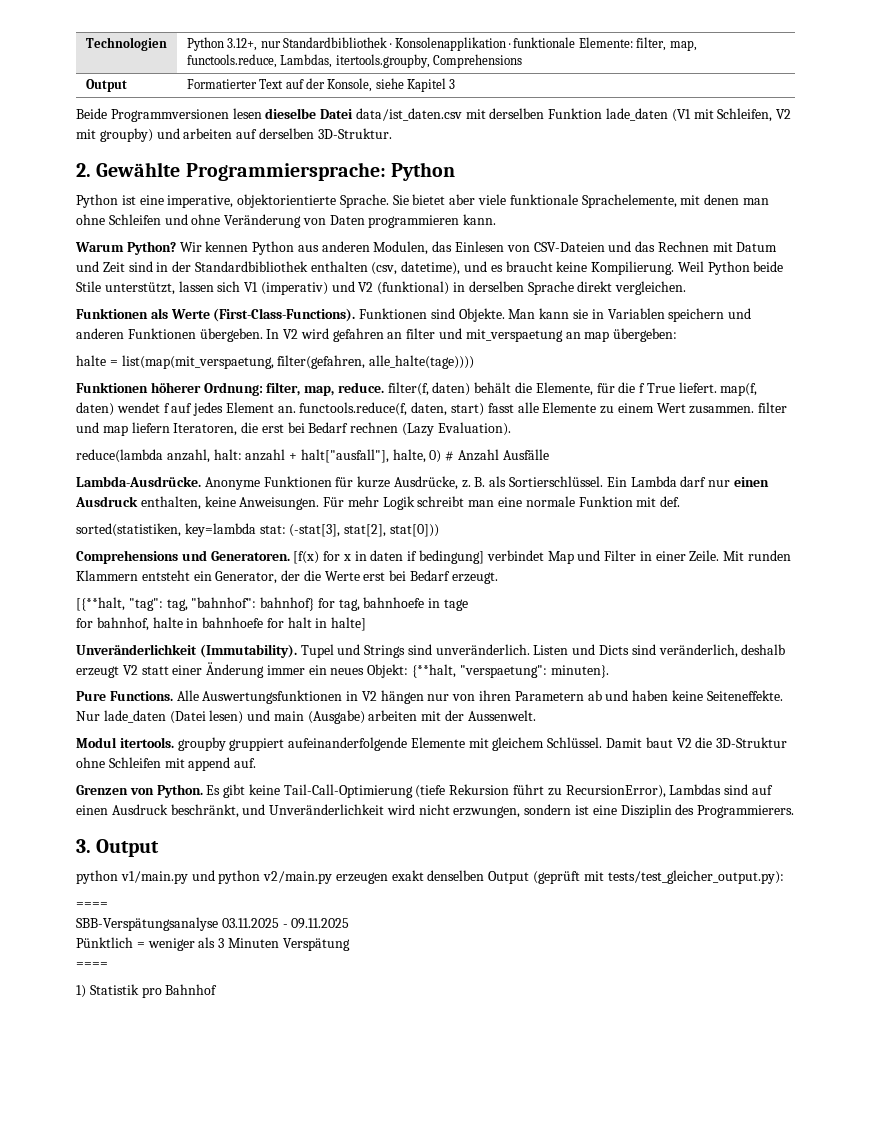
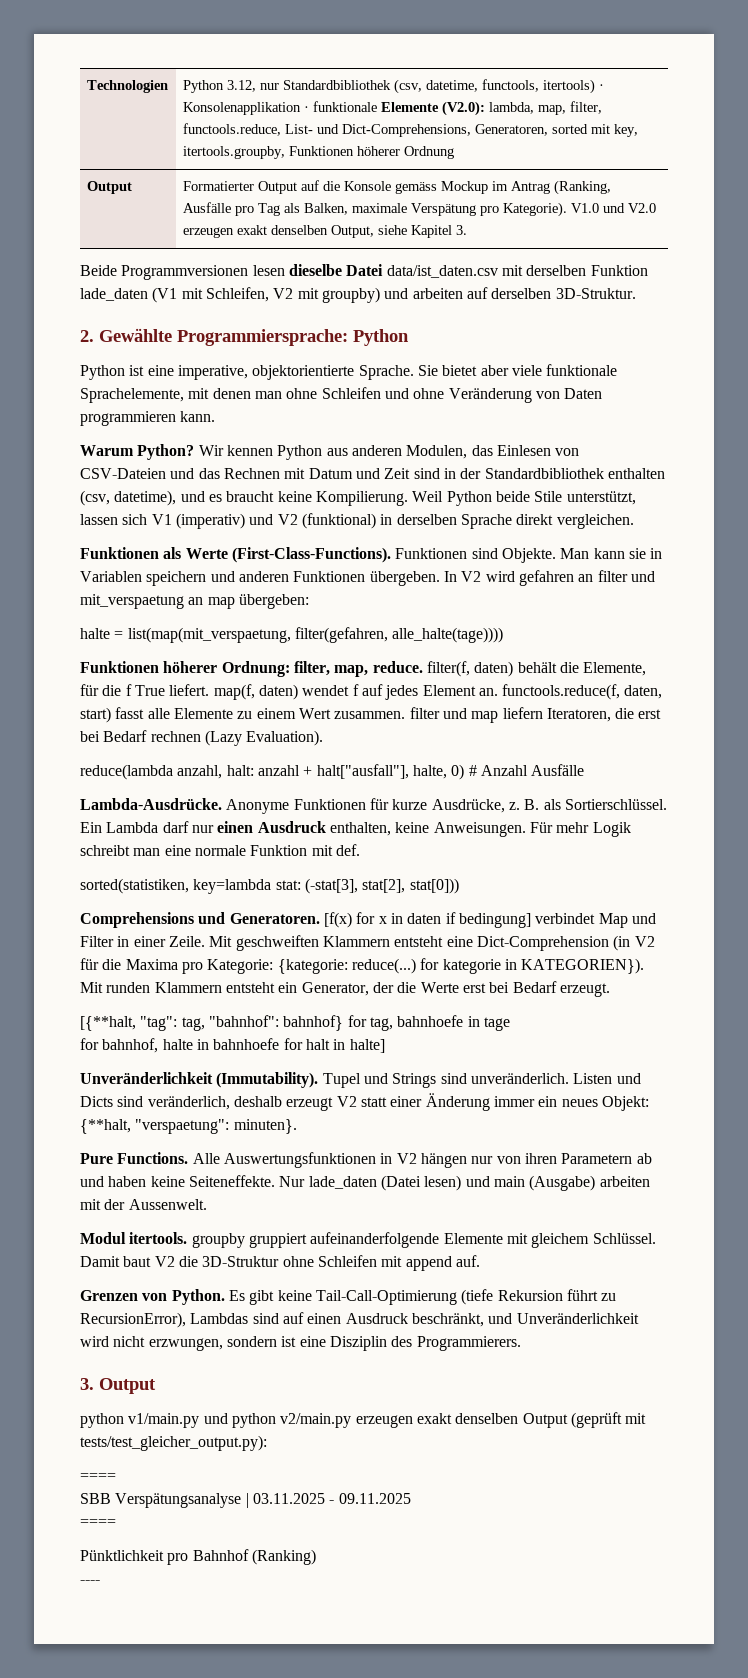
[227,38,258,51] 3.12+, -> [227,80,257,92] 3.12,
[390,37,697,51] [186,54,522,68] [85,79,127,92] [186,78,373,92] · Konsolenapplikation · funktionale Elemente: filter, map, functools.reduce, Lambdas, itertools.groupby, Comprehensions // Output | Formatierter Text auf der Konsole, -> [394,79,605,94] [183,101,603,116] [183,123,639,137] [183,146,455,159] [87,181,133,194] [183,180,612,195] [183,202,657,217] [183,225,375,238] (csv, datetime, functools, itertools) · Konsolenapplikation · funktionale Elemente (V2.0): lambda, map, filter, functools.reduce, List- und Dict-Comprehensions, Generatoren, sorted mit key, itertools.groupby, Funktionen höherer Ordnung // Output | Formatierter Output auf die Konsole gemäss Mockup im Antrag (Ranking, Ausfälle pro Tag als Balken, maximale Verspätung pro Kategorie). V1.0 und V2.0 erzeugen exakt denselben Output,
[449,79,456,89] 3 -> [456,225,468,235] 3.
(745, 556) none -> [235,935,655,951] [80,958,645,974] [80,982,103,993] geschweiften Klammern entsteht eine Dict-Comprehension (in V2 für die Maxima pro Kategorie: {kategorie: reduce(...) for kategorie in KATEGORIEN}). Mit
[76,917,218,931] SBB-Verspätungsanalyse -> [80,1493,249,1508] SBB Verspätungsanalyse |
[76,937,350,951] [76,962,108,968] [76,984,218,998] Pünktlich = weniger als 3 Minuten Verspätung // ==== // 1) Statistik pro Bahnhof -> [80,1519,116,1527] [80,1549,316,1565] [80,1580,100,1584] ==== // Pünktlichkeit pro Bahnhof (Ranking) // ----

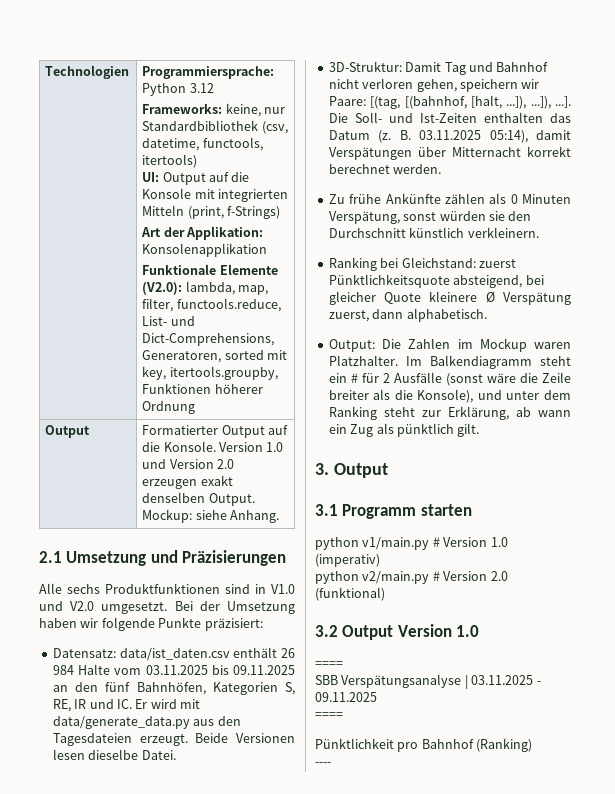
[183,80,257,93] Python 3.12, -> [142,66,275,79] [142,83,214,96] [142,103,261,117] Programmiersprache: Python 3.12 // Frameworks: keine,
[599,84,605,90] · -> [142,172,250,185] [142,188,288,202] [142,205,280,219] [141,226,263,240] // UI: Output auf die Konsole mit integrierten Mitteln (print, f-Strings) // Art der Applikation:
[304,101,378,112] · funktionale -> [142,264,217,275] // Funktionale
[344,180,612,195] [183,202,657,217] [183,225,468,238] [80,264,648,280] [80,287,636,303] [80,328,409,346] [80,364,618,380] [80,387,603,403] [80,411,216,426] [80,444,580,460] [80,468,665,479] [80,490,636,506] [80,513,634,529] [80,547,663,563] [80,570,655,586] [80,594,309,609] [80,627,504,643] [80,661,647,677] [80,684,663,700] [80,707,662,723] [80,730,324,746] [80,764,585,780] [80,798,667,814] [80,821,631,837] [80,844,360,856] [80,878,459,894] [80,912,656,928] [80,935,655,951] [80,958,645,974] [80,981,610,997] [80,1015,510,1031] [80,1038,385,1053] [80,1072,641,1088] [80,1093,649,1111] [80,1119,297,1134] [80,1152,652,1168] [80,1175,650,1191] [80,1199,207,1210] [80,1232,656,1248] [80,1255,480,1271] [80,1289,617,1305] [80,1312,639,1328] [80,1336,521,1351] Konsole gemäss Mockup im Antrag (Ranking, Ausfälle pro Tag als Balken, maximale Verspätung pro Kategorie). V1.0 und V2.0 erzeugen exakt denselben Output, siehe Kapitel 3. // Beide Programmversionen lesen dieselbe Datei data/ist_daten.csv mit derselben Funktion lade_daten (V1 mit Schleifen, V2 mit groupby) und arbeiten auf derselben 3D-Struktur. // 2. Gewählte Programmiersprache: Python // Python ist eine imperative, objektorientierte Sprache. Sie bietet aber viele funktionale Sprachelemente, mit denen man ohne Schleifen und ohne Veränderung von Daten programmieren kann. // Warum Python? Wir kennen Python aus anderen Modulen, das Einlesen von CSV-Dateien und das Rechnen mit Datum und Zeit sind in der Standardbibliothek enthalten (csv, datetime), und es braucht keine Kompilierung. Weil Python beide Stile unterstützt, lassen sich V1 (imperativ) und V2 (funktional) in derselben Sprache direkt vergleichen. // Funktionen als Werte (First-Class-Functions). Funktionen sind Objekte. Man kann sie in Variablen speichern und anderen Funktionen übergeben. In V2 wird gefahren an filter und mit_verspaetung an map übergeben: // halte = list(map(mit_verspaetung, filter(gefahren, alle_halte(tage)))) // Funktionen höherer Ordnung: filter, map, reduce. filter(f, daten) behält die Elemente, für die f True liefert. map(f, daten) wendet f auf jedes Element an. functools.reduce(f, daten, start) fasst alle Elemente zu einem Wert zusammen. filter und map liefern Iteratoren, die erst bei Bedarf rechnen (Lazy Evaluation). // reduce(lambda anzahl, halt: anzahl + halt["ausfall"], halte, 0) # Anzahl Ausfälle // Lambda-Ausdrücke. Anonyme Funktionen für kurze Ausdrücke, z. B. als Sortierschlüssel. Ein Lambda darf nur einen Ausdruck enthalten, keine Anweisungen. Für mehr Logik schreibt man eine normale Funktion mit def. // sorted(statistiken, key=lambda stat: (-stat[3], stat[2], stat[0])) // Comprehensions und Generatoren. [f(x) for x in daten if bedingung] verbindet Map und Filter in einer Zeile. Mit geschweiften Klammern entsteht eine Dict-Comprehension (in V2 für die Maxima pro Kategorie: {kategorie: reduce(...) for kategorie in KATEGORIEN}). Mit runden Klammern entsteht ein Generator, der die Werte erst bei Bedarf erzeugt. // [{**halt, "tag": tag, "bahnhof": bahnhof} for tag, bahnhoefe in tage // for bahnhof, halte in bahnhoefe for halt in halte] // Unveränderlichkeit (Immutability). Tupel und Strings sind unveränderlich. Listen und Dicts sind veränderlich, deshalb erzeugt V2 statt einer Änderung immer ein neues Objekt: {**halt, "verspaetung": minuten}. // Pure Functions. Alle Auswertungsfunktionen in V2 hängen nur von ihren Parametern ab und haben keine Seiteneffekte. Nur lade_daten (Datei lesen) und main (Ausgabe) arbeiten mit der Aussenwelt. // Modul itertools. groupby gruppiert aufeinanderfolgende Elemente mit gleichem Schlüssel. Damit baut V2 die 3D-Struktur ohne Schleifen mit append auf. // Grenzen von Python. Es gibt keine Tail-Call-Optimierung (tiefe Rekursion führt zu RecursionError), Lambdas sind auf einen Ausdruck beschränkt, und Unveränderlichkeit wird nicht erzwungen, sondern ist eine Disziplin des Programmierers. -> [163,441,284,452] [142,459,234,469] [142,475,233,489] [142,492,255,506] [142,509,279,523] [39,550,287,566] [39,583,295,594] [39,601,295,614] [39,617,263,631] [52,647,295,661] [52,664,295,675] [52,682,295,695] [52,699,200,712] [52,716,241,729] [52,733,295,746] [52,749,176,760] [328,61,549,75] [328,78,540,92] [328,95,571,109] [328,112,571,123] [328,130,571,143] [328,146,571,160] [328,164,442,174] [328,193,571,204] [328,211,532,224] [328,227,539,238] [328,257,516,271] [328,274,544,288] [328,291,571,305] [328,308,487,322] [328,338,571,352] [328,355,571,369] [328,372,571,386] [328,389,571,403] [328,406,571,420] [328,423,480,437] Konsole. Version 1.0 und Version 2.0 erzeugen exakt denselben Output. Mockup: siehe Anhang. // 2.1 Umsetzung und Präzisierungen // Alle sechs Produktfunktionen sind in V1.0 und V2.0 umgesetzt. Bei der Umsetzung haben wir folgende Punkte präzisiert: // Datensatz: data/ist_daten.csv enthält 26 984 Halte vom 03.11.2025 bis 09.11.2025 an den fünf Bahnhöfen, Kategorien S, RE, IR und IC. Er wird mit data/generate_data.py aus den Tagesdateien erzeugt. Beide Versionen lesen dieselbe Datei. // 3D-Struktur: Damit Tag und Bahnhof nicht verloren gehen, speichern wir Paare: [(tag, [(bahnhof, [halt, ...]), ...]), ...]. Die Soll- und Ist-Zeiten enthalten das Datum (z. B. 03.11.2025 05:14), damit Verspätungen über Mitternacht korrekt berechnet werden. // Zu frühe Ankünfte zählen als 0 Minuten Verspätung, sonst würden sie den Durchschnitt künstlich verkleinern. // Ranking bei Gleichstand: zuerst Pünktlichkeitsquote absteigend, bei gleicher Quote kleinere Ø Verspätung zuerst, dann alphabetisch. // Output: Die Zahlen im Mockup waren Platzhalter. Im Balkendiagramm steht ein # für 2 Ausfälle (sonst wäre die Zeile breiter als die Konsole), und unter dem Ranking steht zur Erklärung, ab wann ein Zug als pünktlich gilt.
(156, 1386) none -> [315,504,472,519] // 3.1 Programm starten
[203,1412,647,1428] [80,1435,267,1451] und python v2/main.py erzeugen exakt denselben Output (geprüft mit tests/test_gleicher_output.py): -> [432,537,508,547] [315,554,380,567] [315,571,508,584] [315,587,385,601] [315,624,480,640] # Version 1.0 (imperativ) // python v2/main.py # Version 2.0 (funktional) // 3.2 Output Version 1.0

